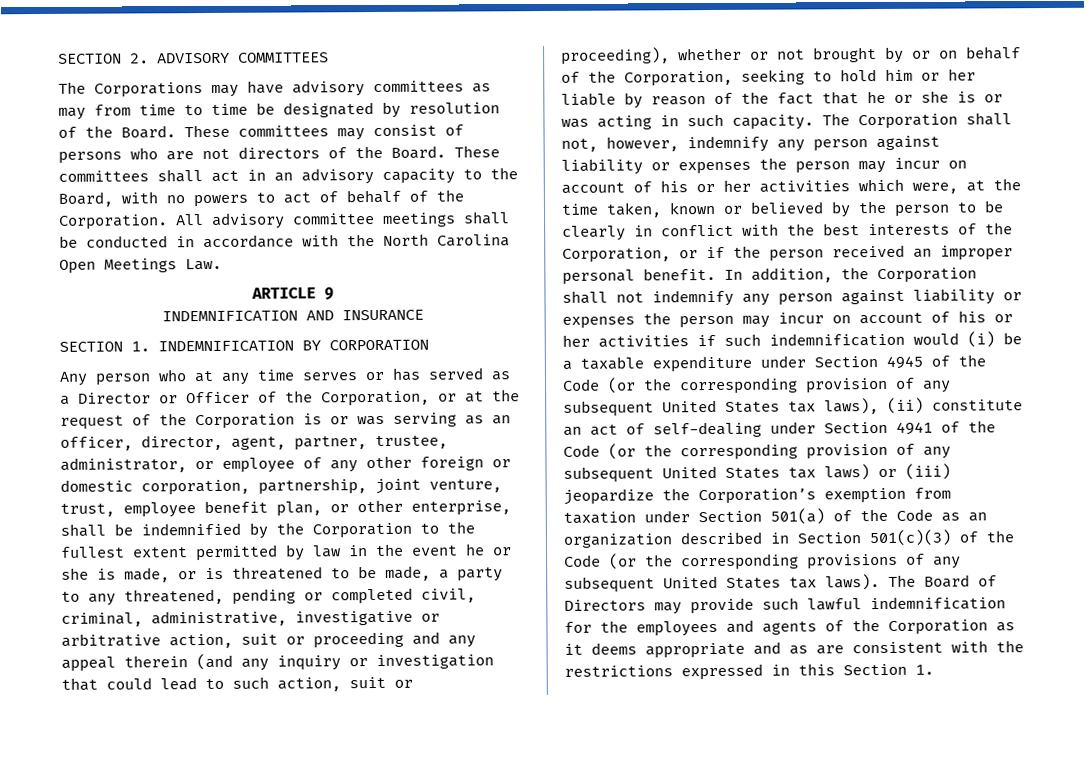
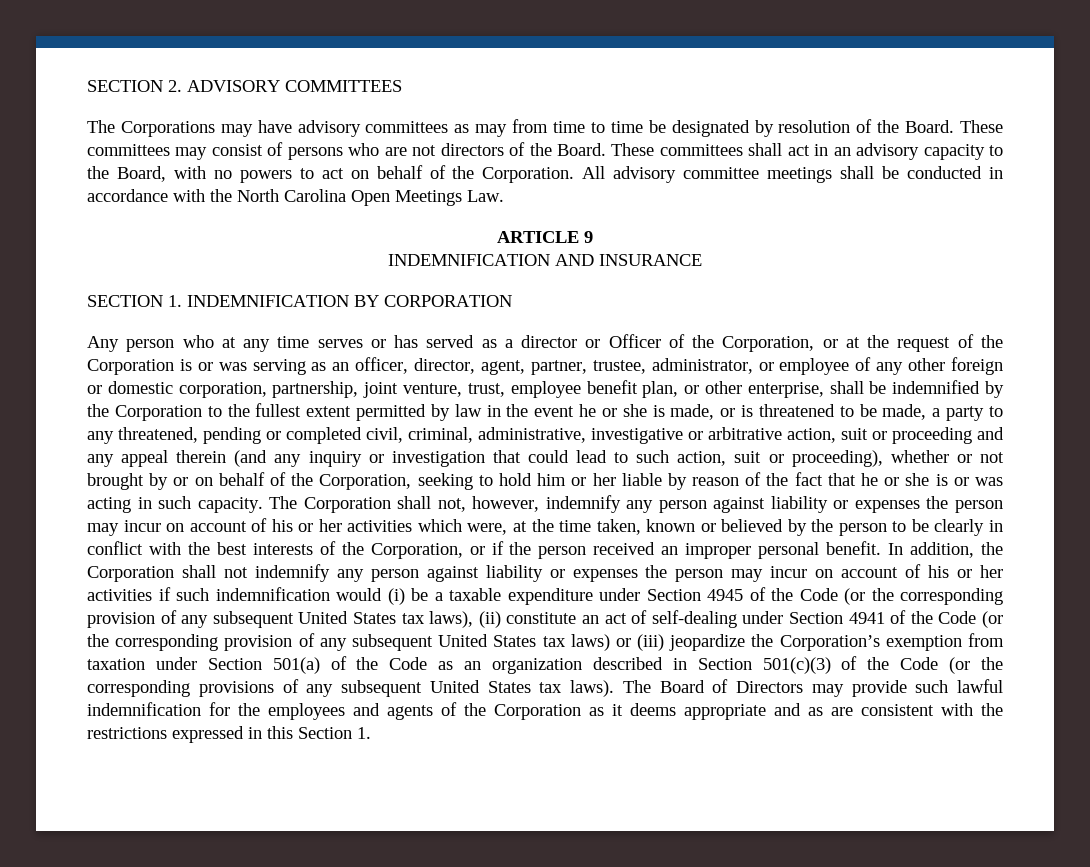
[319,191,338,203] of -> [350,170,369,179] on
[78,392,151,404] Director -> [521,335,578,348] director

